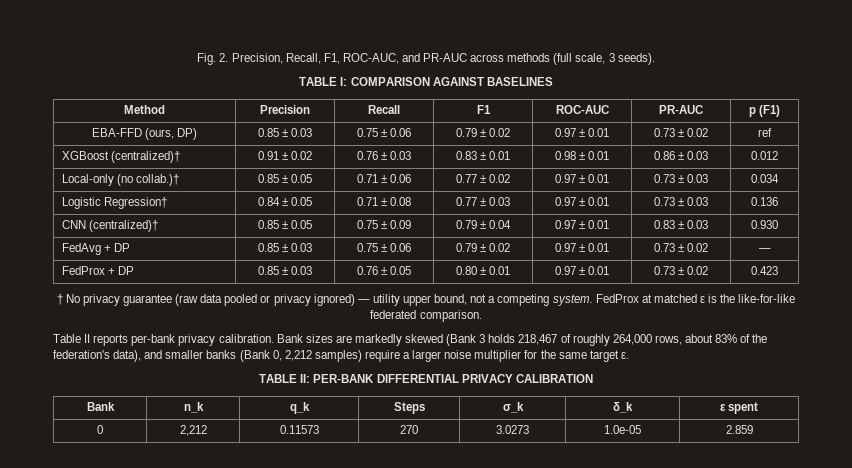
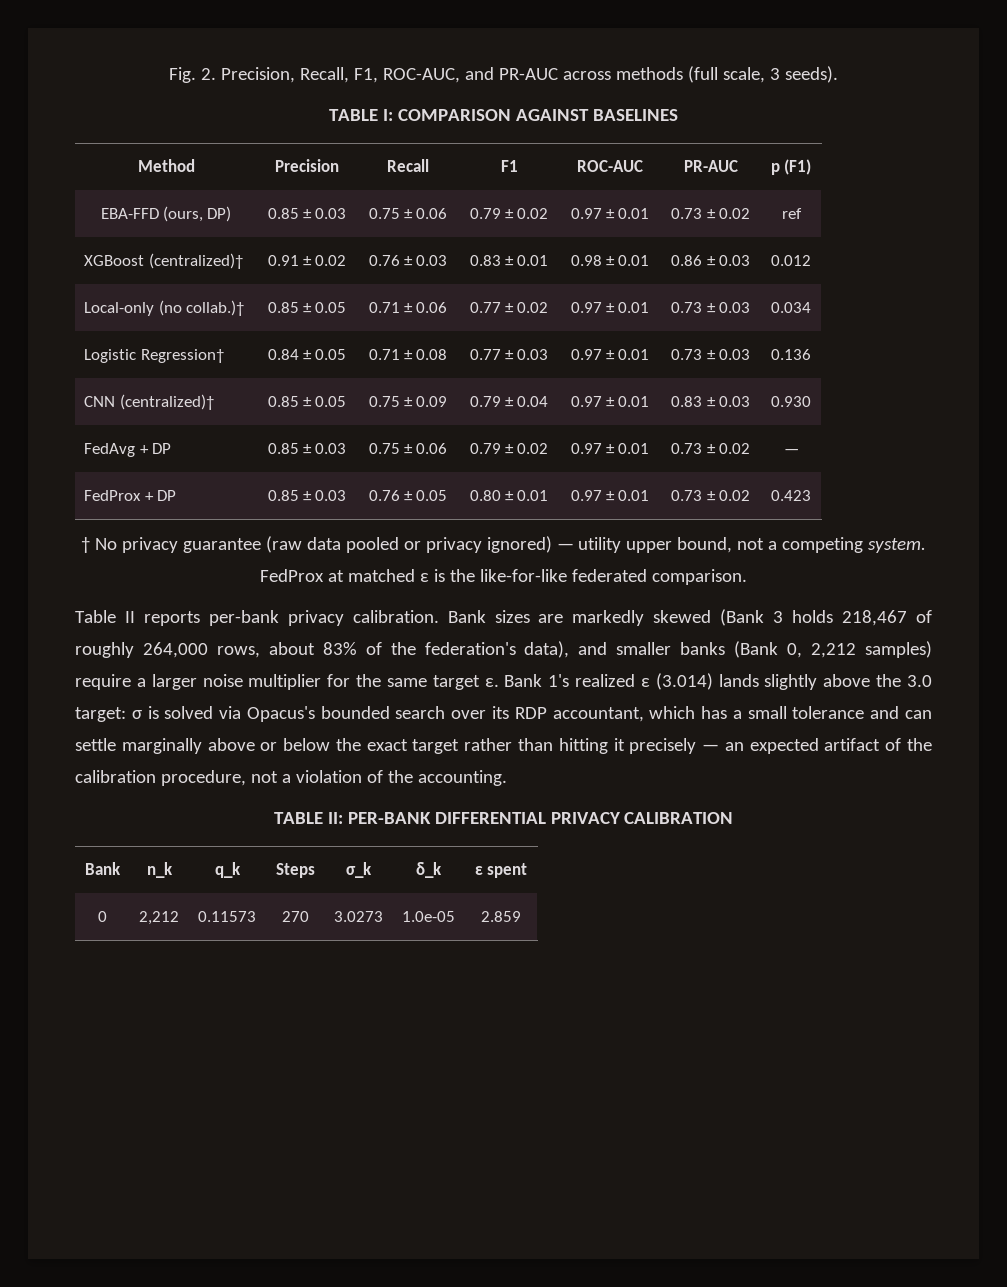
(629, 355) none -> [504,673,933,690] [75,706,933,722] [75,738,933,754] [75,770,507,786] Bank 1's realized ε (3.014) lands slightly above the 3.0 target: σ is solved via Opacus's bounded search over its RDP accountant, which has a small tolerance and can settle marginally above or below the exact target rather than hitting it precisely — an expected artifact of the calibration procedure, not a violation of the accounting.

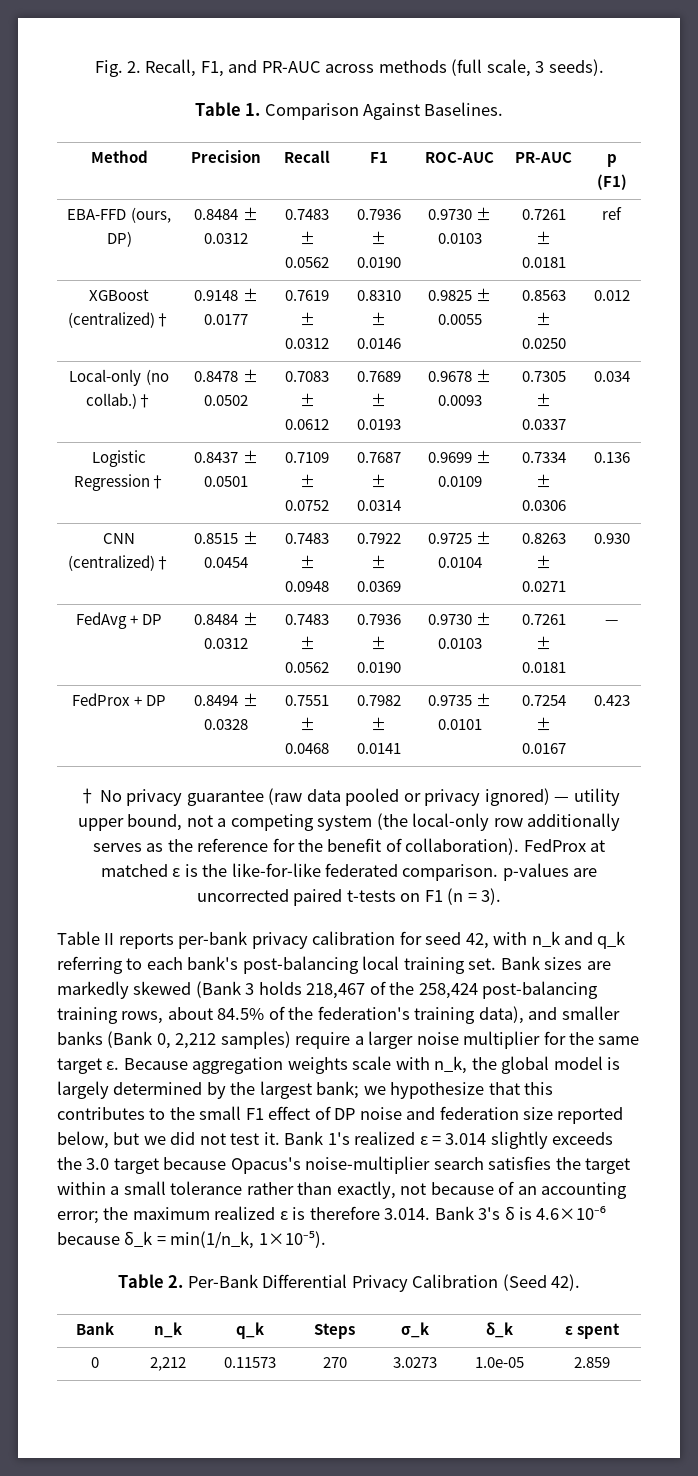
[221,67,296,83] Precision, -> (141, 67) none
[383,68,461,83] ROC-AUC, -> (224, 69) none
[329,109,678,121] TABLE I: COMPARISON AGAINST BASELINES -> [194,102,504,120] Table 1. Comparison Against Baselines.
[267,208,347,219] [368,208,448,219] [469,208,549,219] [570,208,650,219] [671,208,750,219] [781,208,802,219] [84,253,243,269] [267,255,347,266] [368,255,448,266] [469,255,549,266] [570,255,650,266] [671,255,750,266] [771,255,811,266] [84,300,245,316] [267,302,347,313] [368,302,448,313] [469,302,549,313] [570,302,650,313] [671,302,750,313] [771,302,811,313] [84,349,224,363] [267,349,347,360] [368,349,448,360] [469,349,549,360] [570,349,650,360] [671,349,750,360] [771,349,811,360] [84,394,214,410] [267,396,347,407] [368,396,448,407] [469,396,549,407] [570,396,650,407] [671,396,750,407] [771,396,811,407] [84,443,172,457] [267,443,347,454] [368,443,448,454] [469,443,549,454] [570,443,650,454] [671,443,750,454] [783,449,799,454] [84,490,177,501] [267,490,347,501] [368,490,448,501] [469,490,549,501] [570,490,650,501] [671,490,750,501] 0.85 ± 0.03 | 0.75 ± 0.06 | 0.79 ± 0.02 | 0.97 ± 0.01 | 0.73 ± 0.02 | ref // XGBoost (centralized)† | 0.91 ± 0.02 | 0.76 ± 0.03 | 0.83 ± 0.01 | 0.98 ± 0.01 | 0.86 ± 0.03 | 0.012 // Local-only (no collab.)† | 0.85 ± 0.05 | 0.71 ± 0.06 | 0.77 ± 0.02 | 0.97 ± 0.01 | 0.73 ± 0.03 | 0.034 // Logistic Regression† | 0.84 ± 0.05 | 0.71 ± 0.08 | 0.77 ± 0.03 | 0.97 ± 0.01 | 0.73 ± 0.03 | 0.136 // CNN (centralized)† | 0.85 ± 0.05 | 0.75 ± 0.09 | 0.79 ± 0.04 | 0.97 ± 0.01 | 0.83 ± 0.03 | 0.930 // FedAvg + DP | 0.85 ± 0.03 | 0.75 ± 0.06 | 0.79 ± 0.02 | 0.97 ± 0.01 | 0.73 ± 0.02 | — // FedProx + DP | 0.85 ± 0.03 | 0.76 ± 0.05 | 0.80 ± 0.01 | 0.97 ± 0.01 | 0.73 ± 0.02 -> [194,207,258,221] [204,233,248,244] [285,209,329,220] [299,231,315,245] [285,257,329,268] [356,209,401,220] [371,231,386,245] [356,257,401,268] [427,207,492,221] [437,233,482,244] [521,209,566,220] [536,231,551,245] [521,257,566,268] [602,207,622,220] [89,289,149,301] [68,312,170,328] [194,288,258,302] [204,314,248,325] [285,290,329,301] [299,312,315,326] [285,338,329,349] [356,290,401,301] [371,312,386,326] [356,338,401,349] [427,288,492,302] [437,314,482,325] [521,290,566,301] [536,312,551,326] [521,338,566,349] [593,290,630,301] [69,369,169,386] [86,393,152,409] [194,369,258,383] [204,395,248,406] [285,371,329,382] [299,393,315,407] [285,419,329,430] [356,371,401,382] [371,393,386,407] [356,419,401,430] [427,369,492,383] [437,395,482,406] [521,371,566,382] [536,393,551,407] [521,419,566,430] [593,371,630,382] [92,450,146,467] [73,474,165,491] [194,450,258,464] [204,476,248,487] [285,452,329,463] [299,474,315,488] [285,500,329,511] [356,452,401,463] [371,474,386,488] [356,500,401,511] [427,450,492,464] [437,476,482,487] [521,452,566,463] [536,474,551,488] [521,500,566,511] [593,452,630,463] [103,533,135,544] [68,555,170,571] [194,531,258,545] [204,557,248,568] [285,533,329,544] [299,555,315,569] [285,581,329,592] [356,533,401,544] [371,555,386,569] [356,581,401,592] [427,531,492,545] [437,557,482,568] [521,533,566,544] [536,555,551,569] [521,581,566,592] [593,533,630,544] [75,612,163,629] [194,612,258,626] [204,638,248,649] [285,614,329,625] [299,636,315,650] [285,662,329,673] [356,614,401,625] [371,636,386,650] [356,662,401,673] [427,612,492,626] [437,638,482,649] [521,614,566,625] [536,636,551,650] [521,662,566,673] [605,620,618,625] [72,693,166,706] [194,693,258,707] [204,719,248,730] [285,695,329,706] [299,717,315,731] [285,743,329,754] [356,695,401,706] [371,717,386,731] [356,743,401,754] [427,693,492,707] [437,719,482,730] [521,695,566,706] [536,717,551,731] [521,743,566,754] 0.8484 ± 0.0312 | 0.7483 ± 0.0562 | 0.7936 ± 0.0190 | 0.9730 ± 0.0103 | 0.7261 ± 0.0181 | ref // XGBoost (centralized)† | 0.9148 ± 0.0177 | 0.7619 ± 0.0312 | 0.8310 ± 0.0146 | 0.9825 ± 0.0055 | 0.8563 ± 0.0250 | 0.012 // Local-only (no collab.)† | 0.8478 ± 0.0502 | 0.7083 ± 0.0612 | 0.7689 ± 0.0193 | 0.9678 ± 0.0093 | 0.7305 ± 0.0337 | 0.034 // Logistic Regression† | 0.8437 ± 0.0501 | 0.7109 ± 0.0752 | 0.7687 ± 0.0314 | 0.9699 ± 0.0109 | 0.7334 ± 0.0306 | 0.136 // CNN (centralized)† | 0.8515 ± 0.0454 | 0.7483 ± 0.0948 | 0.7922 ± 0.0369 | 0.9725 ± 0.0104 | 0.8263 ± 0.0271 | 0.930 // FedAvg + DP | 0.8484 ± 0.0312 | 0.7483 ± 0.0562 | 0.7936 ± 0.0190 | 0.9730 ± 0.0103 | 0.7261 ± 0.0181 | — // FedProx + DP | 0.8494 ± 0.0328 | 0.7551 ± 0.0468 | 0.7982 ± 0.0141 | 0.9735 ± 0.0101 | 0.7254 ± 0.0167
[868,538,927,553] system. -> [317,813,621,831] [92,838,520,855] system (the local-only row additionally serves as the reference for the benefit of collaboration).
(747, 577) none -> [502,863,598,881] [196,888,502,906] p-values are uncorrected paired t-tests on F1 (n = 3).
[352,610,439,623] calibration. -> [312,931,626,949] [57,956,497,974] calibration for seed 42, with n_k and q_k referring to each bank's post-balancing local training set.
[75,642,208,658] roughly 264,000 -> [389,981,599,999] [57,1007,118,1024] the 258,424 post-balancing training
[322,642,357,655] 83% -> [217,1008,265,1020] 84.5%
(516, 648) none -> [414,1007,476,1024] training
[504,673,933,690] [75,706,933,722] [75,738,933,754] [75,770,507,786] [273,812,734,824] Bank 1's realized ε (3.014) lands slightly above the 3.0 target: σ is solved via Opacus's bounded search over its RDP accountant, which has a small tolerance and can settle marginally above or below the exact target rather than hitting it precisely — an expected artifact of the calibration procedure, not a violation of the accounting. // TABLE II: PER-BANK DIFFERENTIAL PRIVACY CALIBRATION -> [123,1056,621,1074] [57,1081,554,1099] [57,1106,624,1124] [57,1131,614,1149] [57,1156,631,1174] [57,1181,628,1199] [57,1206,607,1224] [57,1231,326,1249] [117,1274,581,1292] Because aggregation weights scale with n_k, the global model is largely determined by the largest bank; we hypothesize that this contributes to the small F1 effect of DP noise and federation size reported below, but we did not test it. Bank 1's realized ε = 3.014 slightly exceeds the 3.0 target because Opacus's noise-multiplier search satisfies the target within a small tolerance rather than exactly, not because of an accounting error; the maximum realized ε is therefore 3.014. Bank 3's δ is 4.6×10⁻⁶ because δ_k = min(1/n_k, 1×10⁻⁵). // Table 2. Per-Bank Differential Privacy Calibration (Seed 42).

